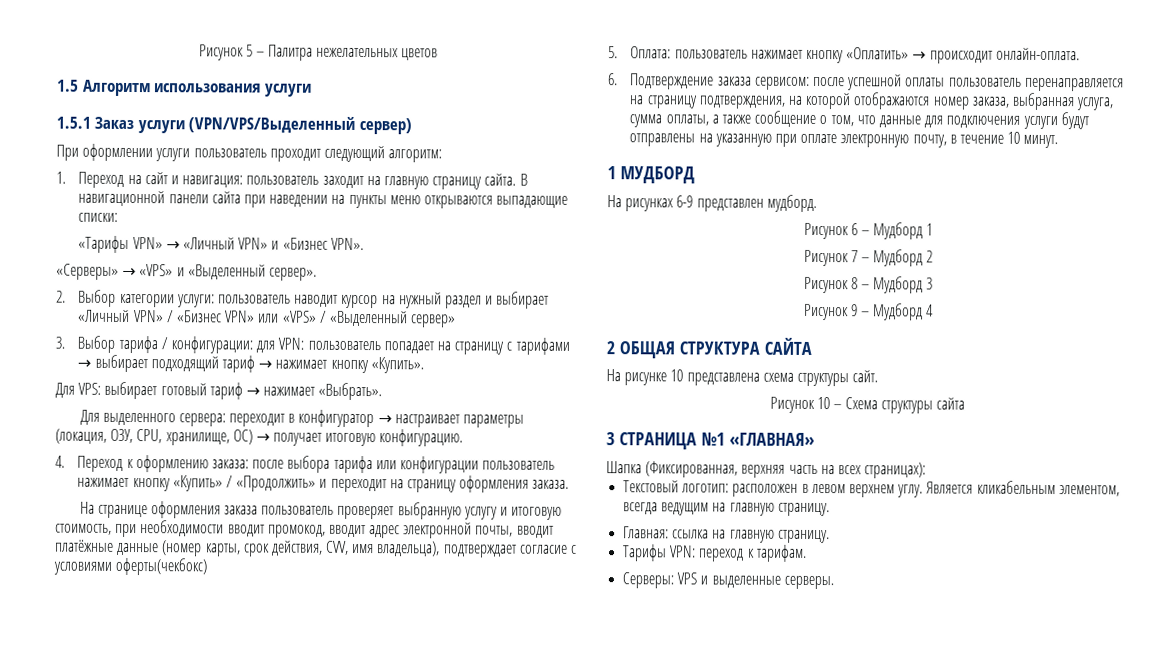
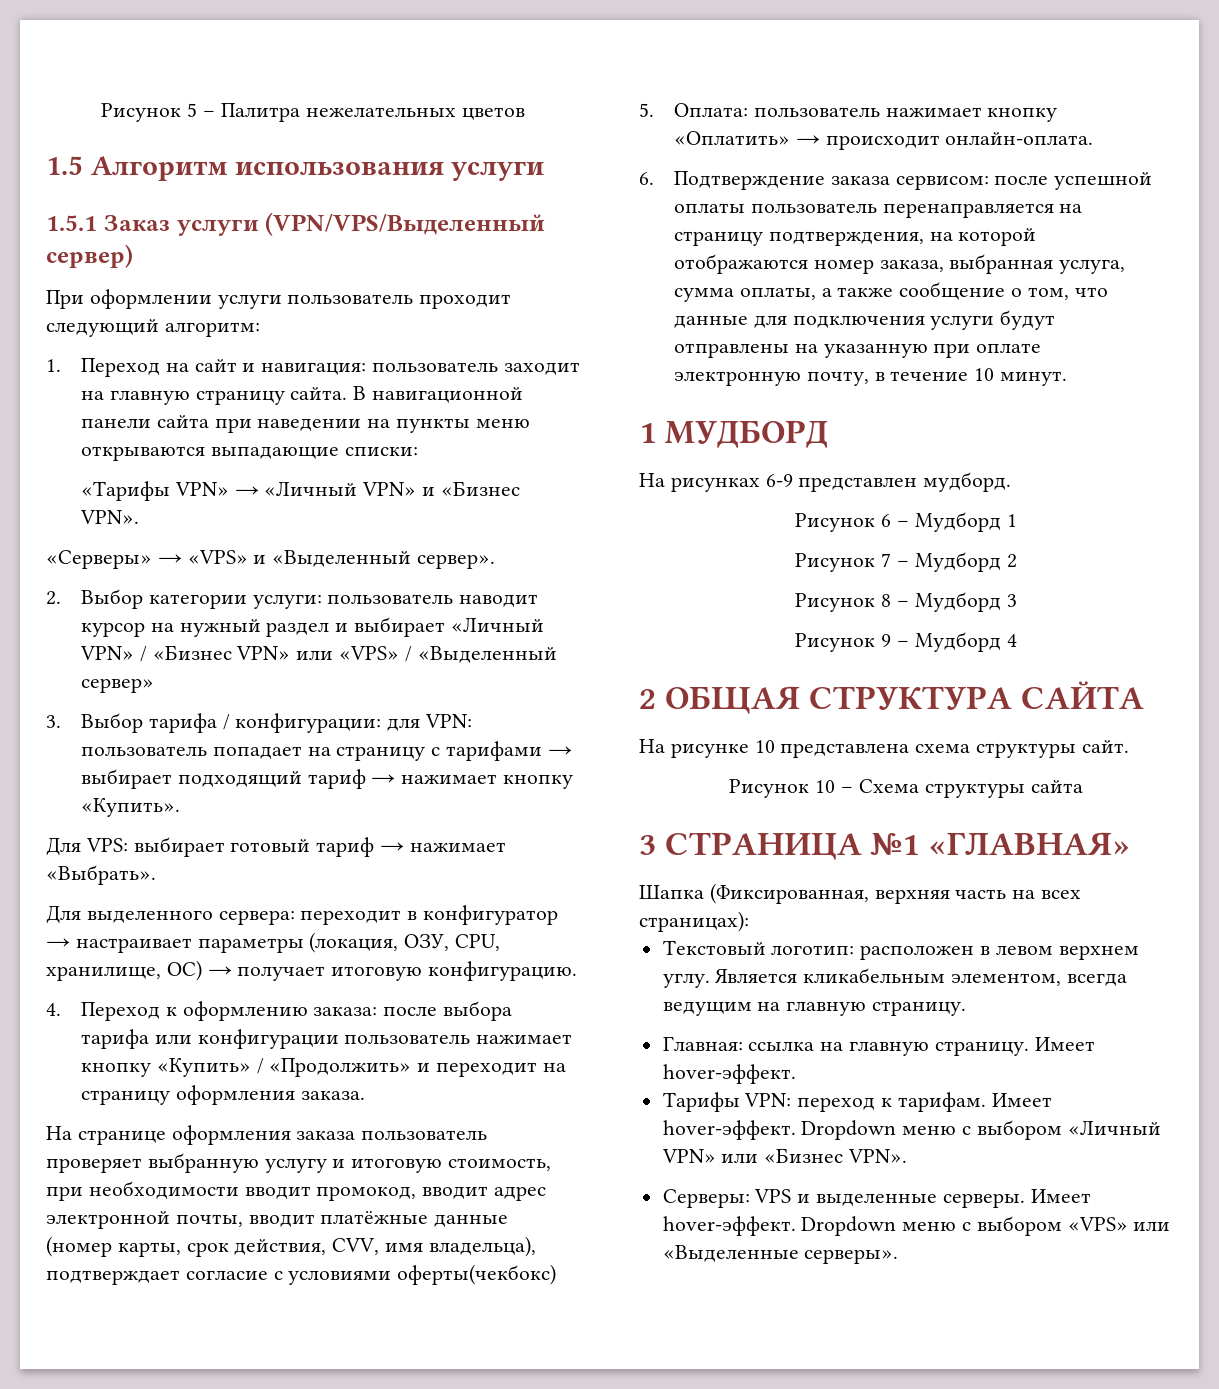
(830, 536) none -> [1034,1037,1095,1051] [662,1064,796,1084] Имеет hover-эффект.
(807, 553) none -> [991,1093,1052,1107] [662,1120,1161,1140] [661,1148,908,1163] Имеет hover-эффект. Dropdown меню с выбором «Личный VPN» или «Бизнес VPN».
(834, 582) none -> [1030,1189,1091,1203] [662,1216,1171,1236] [662,1245,899,1264] Имеет hover-эффект. Dropdown меню с выбором «VPS» или «Выделенные серверы».

